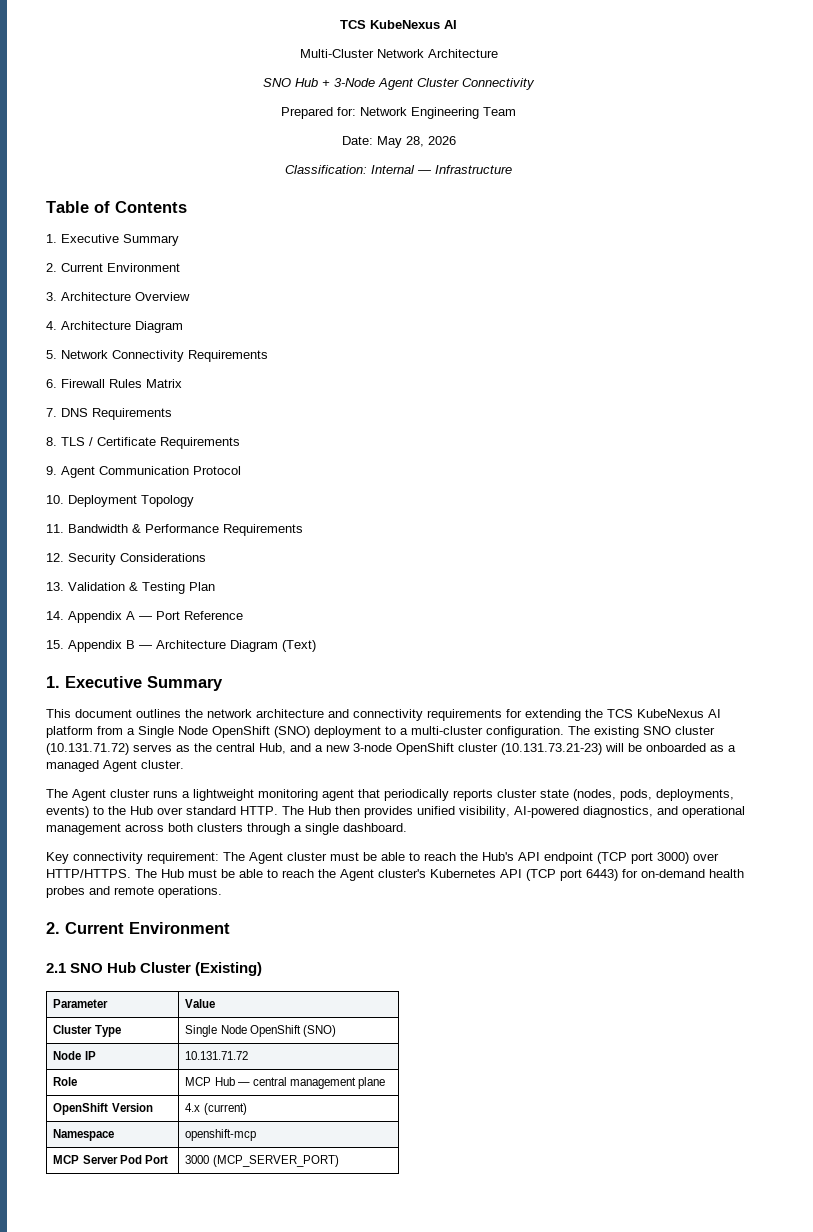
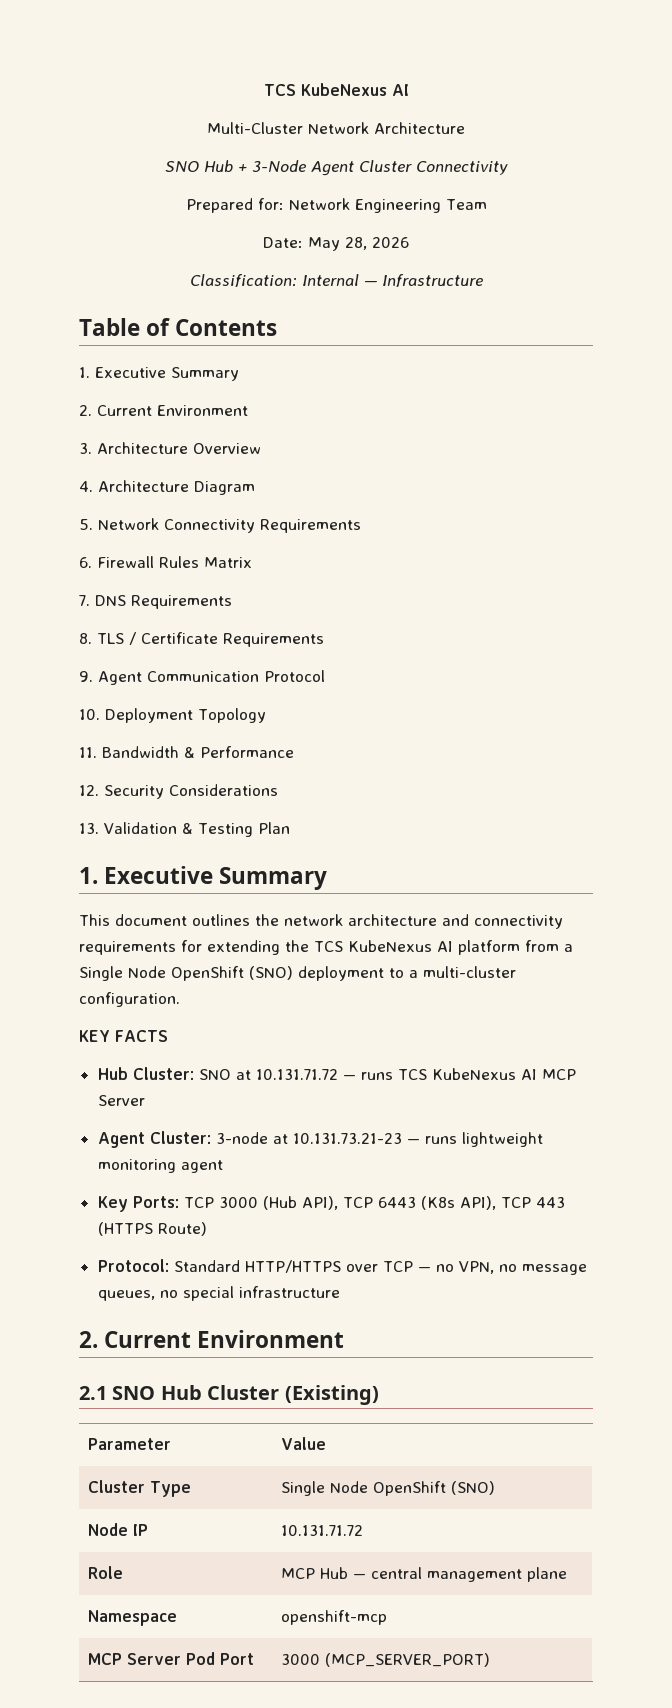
[223,524,303,536] Requirements -> (294, 752) none
[46,611,243,623] [46,640,316,652] // 14. Appendix A — Port Reference // 15. Appendix B — Architecture Diagram (Text) -> (290, 828) none
[568,726,715,738] [46,743,736,755] [46,760,184,772] [46,789,734,801] [46,806,745,818] [46,823,407,835] [46,852,719,864] [46,869,744,881] [46,886,222,898] The existing SNO cluster (10.131.71.72) serves as the central Hub, and a new 3-node OpenShift cluster (10.131.73.21-23) will be onboarded as a managed Agent cluster. // The Agent cluster runs a lightweight monitoring agent that periodically reports cluster state (nodes, pods, deployments, events) to the Hub over standard HTTP. The Hub then provides unified visibility, AI-powered diagnostics, and operational management across both clusters through a single dashboard. // Key connectivity requirement: The Agent cluster must be able to reach the Hub's API endpoint (TCP port 3000) over HTTP/HTTPS. The Hub must be able to reach the Agent cluster's Kubernetes API (TCP port 6443) for on-demand health probes and remote operations. -> [79,1030,168,1042] [97,1067,576,1080] [97,1095,145,1106] [97,1131,543,1148] [97,1159,223,1173] [97,1196,565,1212] [97,1222,207,1236] [97,1259,587,1275] [97,1286,340,1301] // KEY FACTS // Hub Cluster: SNO at 10.131.71.72 — runs TCS KubeNexus AI MCP Server // Agent Cluster: 3-node at 10.131.73.21-23 — runs lightweight monitoring agent // Key Ports: TCP 3000 (Hub API), TCP 6443 (K8s API), TCP 443 (HTTPS Route) // Protocol: Standard HTTP/HTTPS over TCP — no VPN, no message queues, no special infrastructure
[53,1103,153,1115] [185,1103,247,1115] // OpenShift Version | 4.x (current) -> (568, 1574) none

